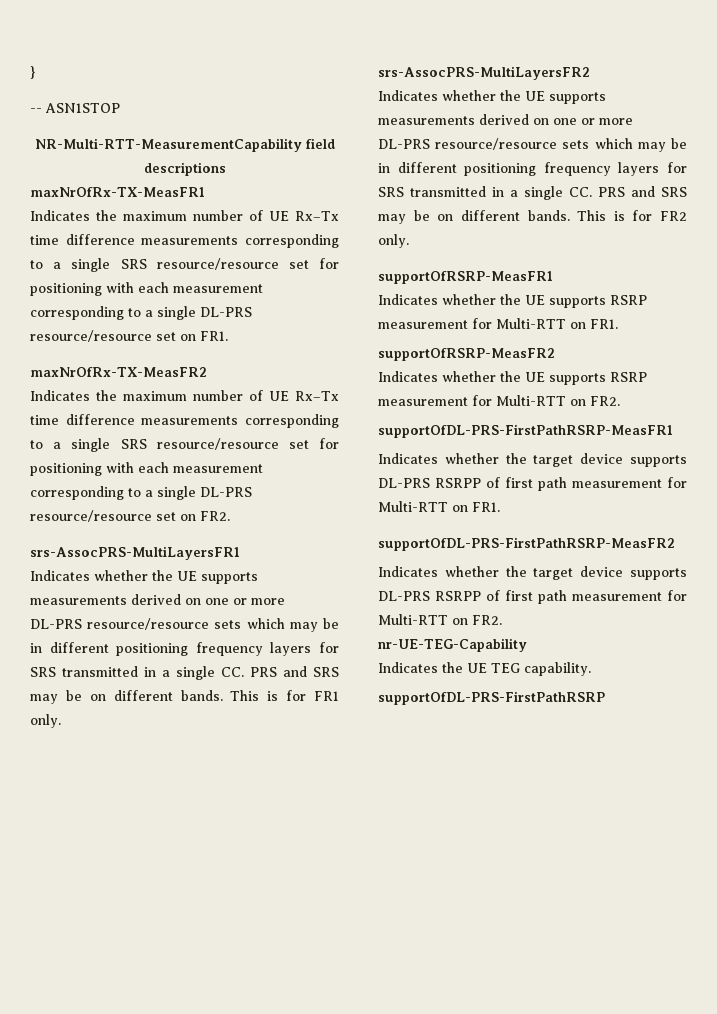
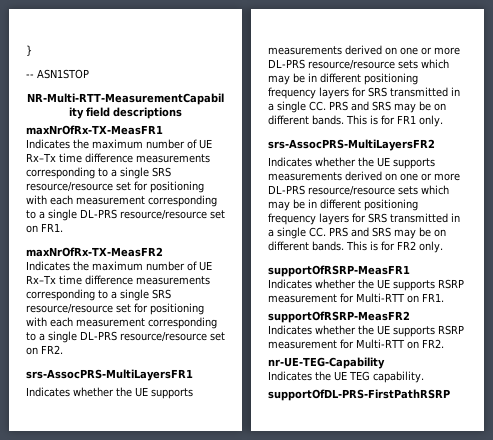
[378,424,673,438] [378,453,687,467] [378,477,687,491] [378,501,500,512] [378,537,675,551] [378,566,687,580] [378,590,687,604] [378,614,502,625] // supportOfDL-PRS-FirstPathRSRP-MeasFR1 // Indicates whether the target device supports DL-PRS RSRPP of first path measurement for Multi-RTT on FR1. // supportOfDL-PRS-FirstPathRSRP-MeasFR2 // Indicates whether the target device supports DL-PRS RSRPP of first path measurement for Multi-RTT on FR2. -> (444, 343) none

